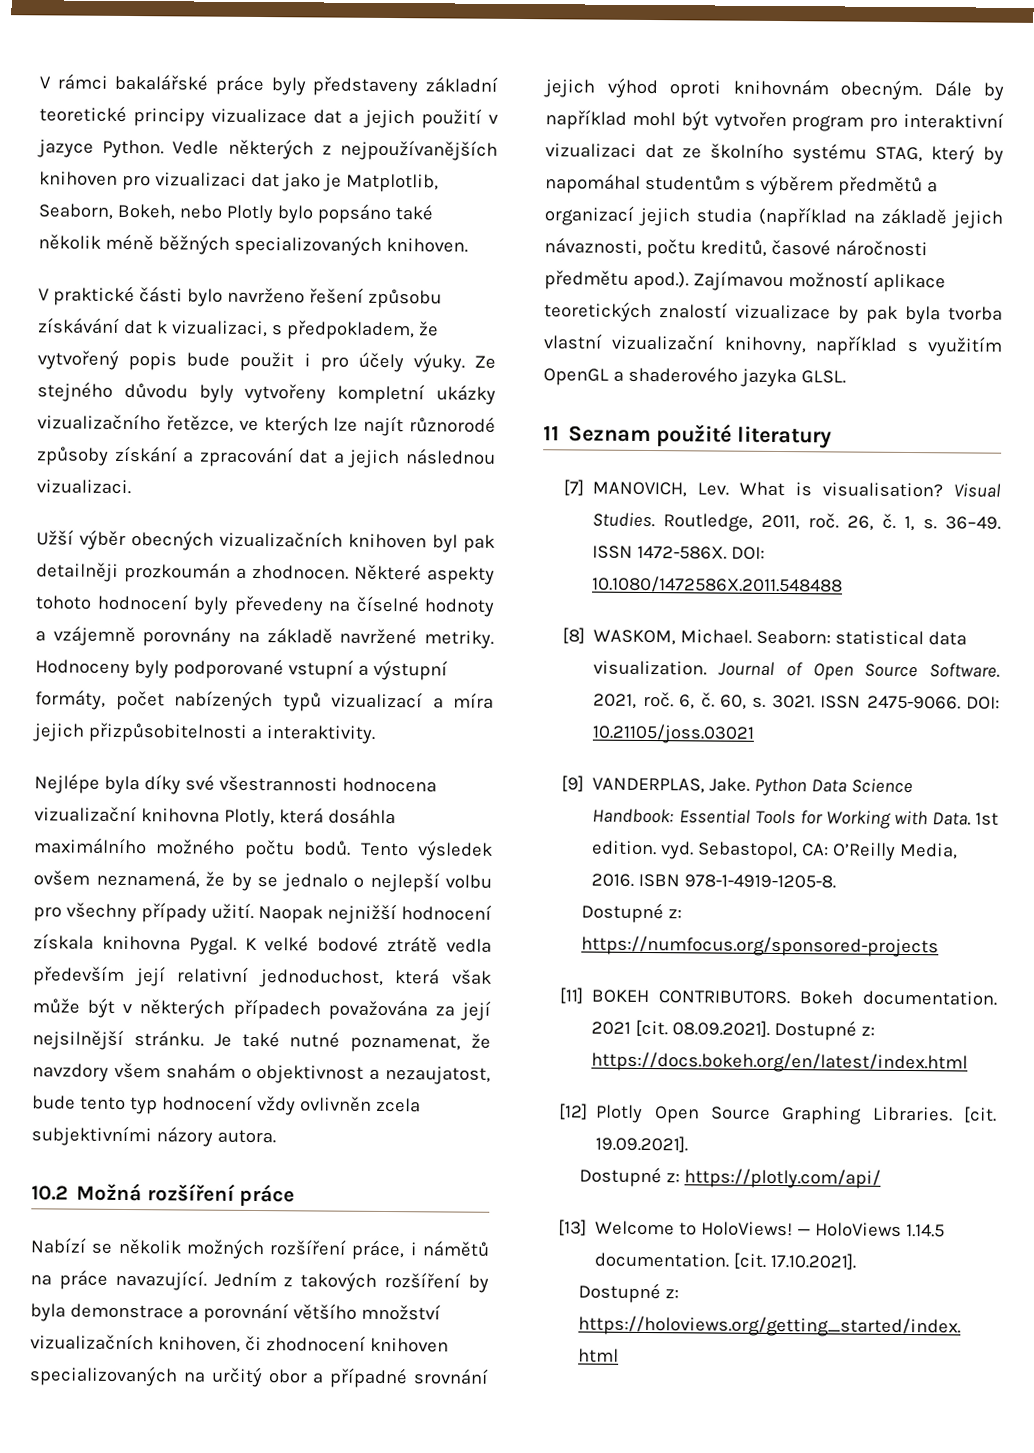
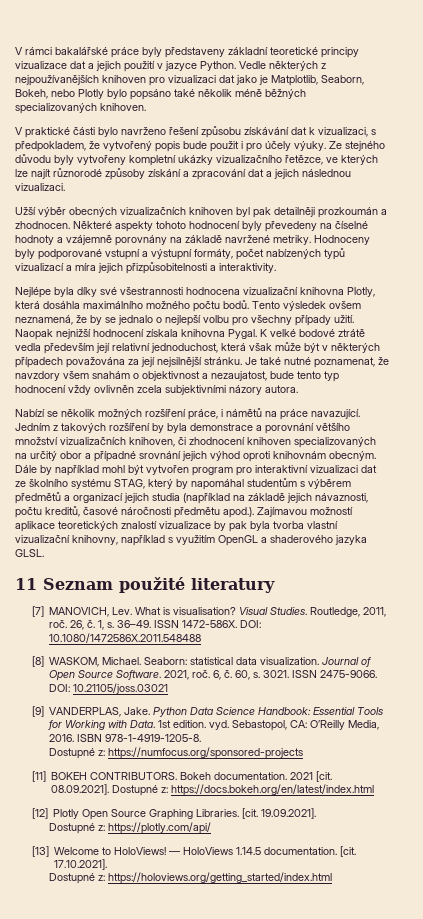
[31,1182,296,1207] // 10.2 Možná rozšíření práce -> (298, 389) none

